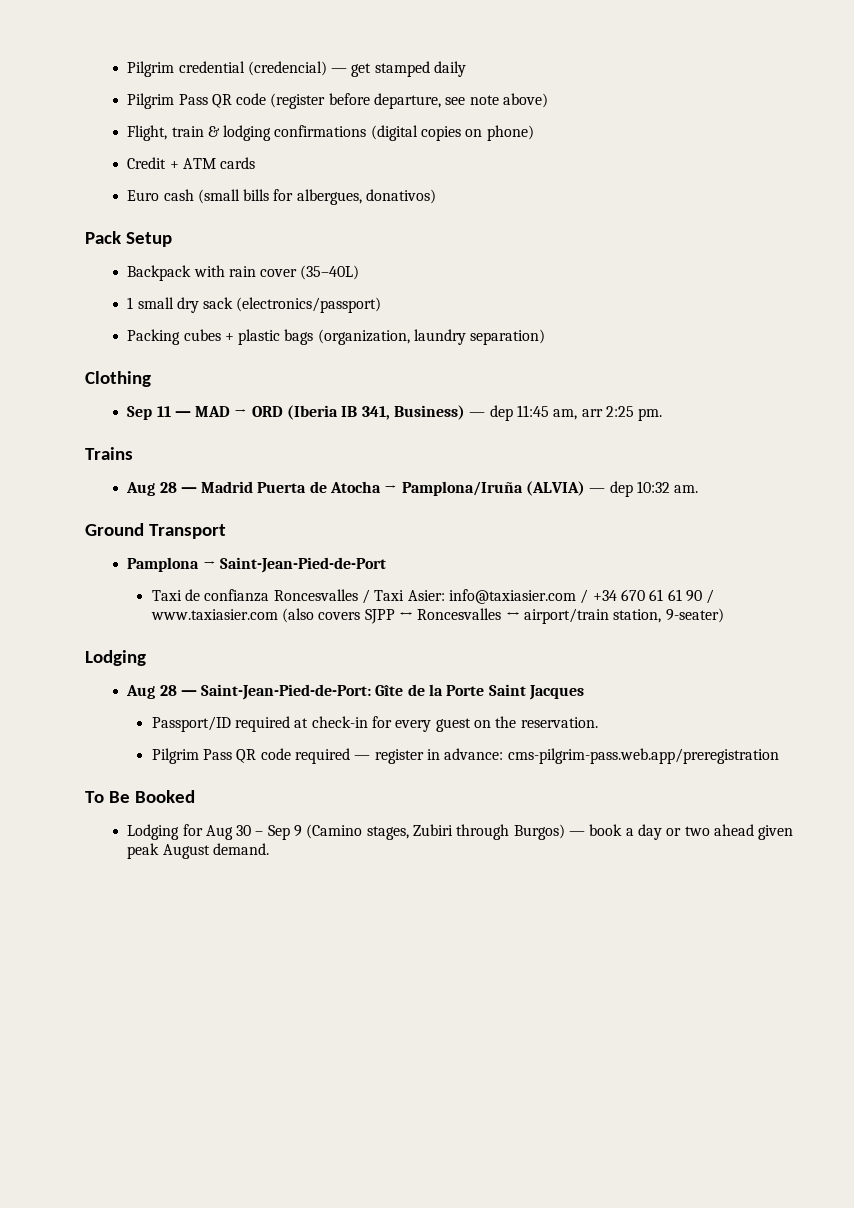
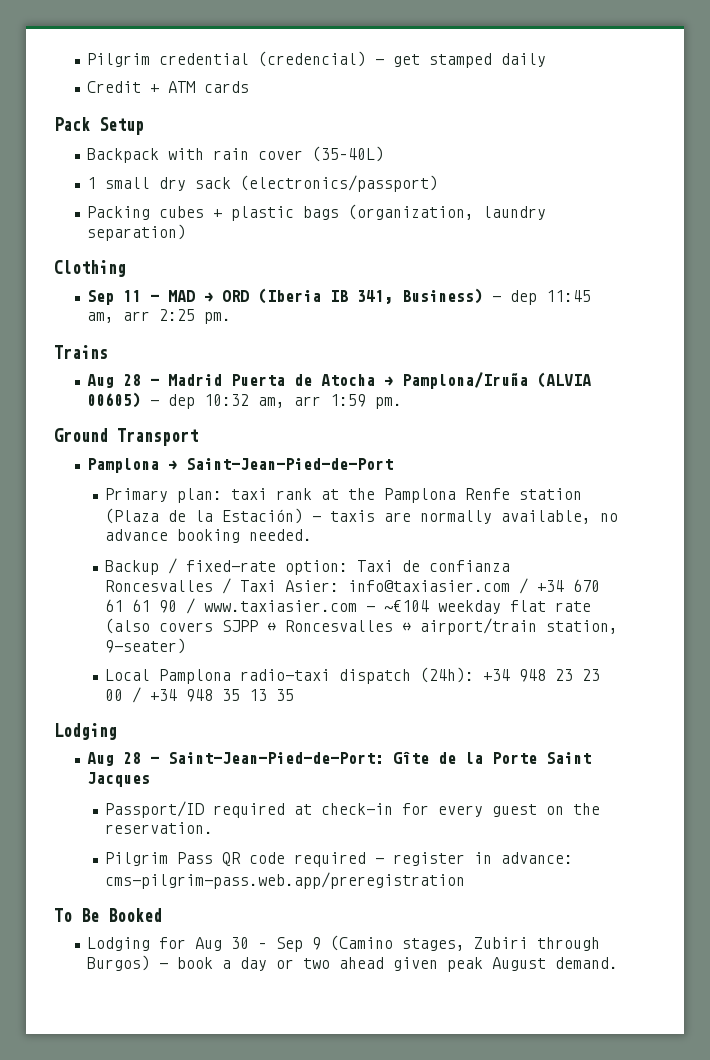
[127,93,549,109] [127,125,534,141] [127,157,256,169] [127,189,437,205] Pilgrim Pass QR code (register before departure, see note above) // Flight, train & lodging confirmations (digital copies on phone) // Credit + ATM cards // Euro cash (small bills for albergues, donativos) -> [86,81,249,93] Credit + ATM cards
[526,481,586,496] (ALVIA) -> [536,372,591,388] [86,392,141,408] (ALVIA 00605)
[674,485,699,493] am. -> [257,394,402,409] am, arr 1:59 pm.
(386, 565) none -> [105,488,583,503] [105,508,619,524] [105,529,313,543] [105,558,349,575] Primary plan: taxi rank at the Pamplona Renfe station (Plaza de la Estación) — taxis are normally available, no advance booking needed. // Backup / fixed-rate option:
(278, 614) none -> [366,600,592,614] — ~€104 weekday flat rate
(724, 615) none -> [105,667,601,684] [105,687,295,703] // Local Pamplona radio-taxi dispatch (24h): +34 948 23 23 00 / +34 948 35 13 35

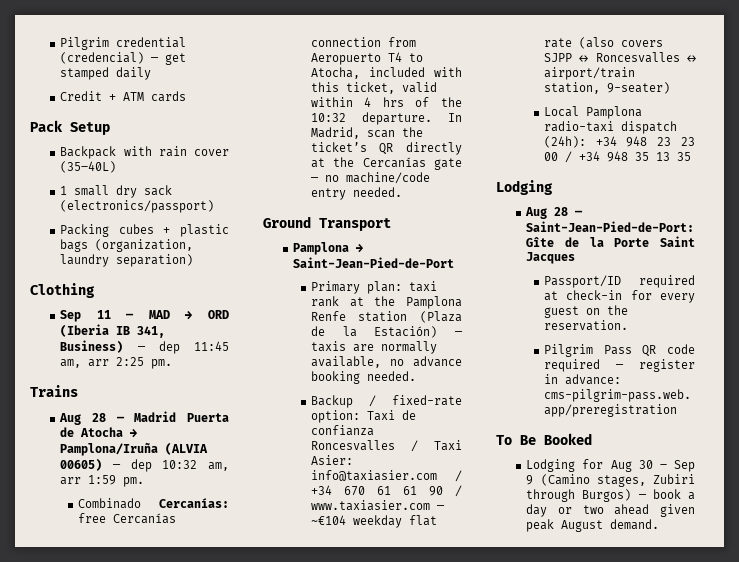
(402, 403) none -> [77,498,229,509] [77,513,176,524] [310,37,416,47] [310,52,423,65] [310,67,462,79] [310,82,437,94] [310,97,462,107] [310,112,462,125] [310,127,423,139] [310,142,462,155] [310,157,462,170] [310,172,430,184] [310,187,402,200] // Combinado Cercanías: free Cercanías connection from Aeropuerto T4 to Atocha, included with this ticket, valid within 4 hrs of the 10:32 departure. In Madrid, scan the ticket’s QR directly at the Cercanías gate — no machine/code entry needed.

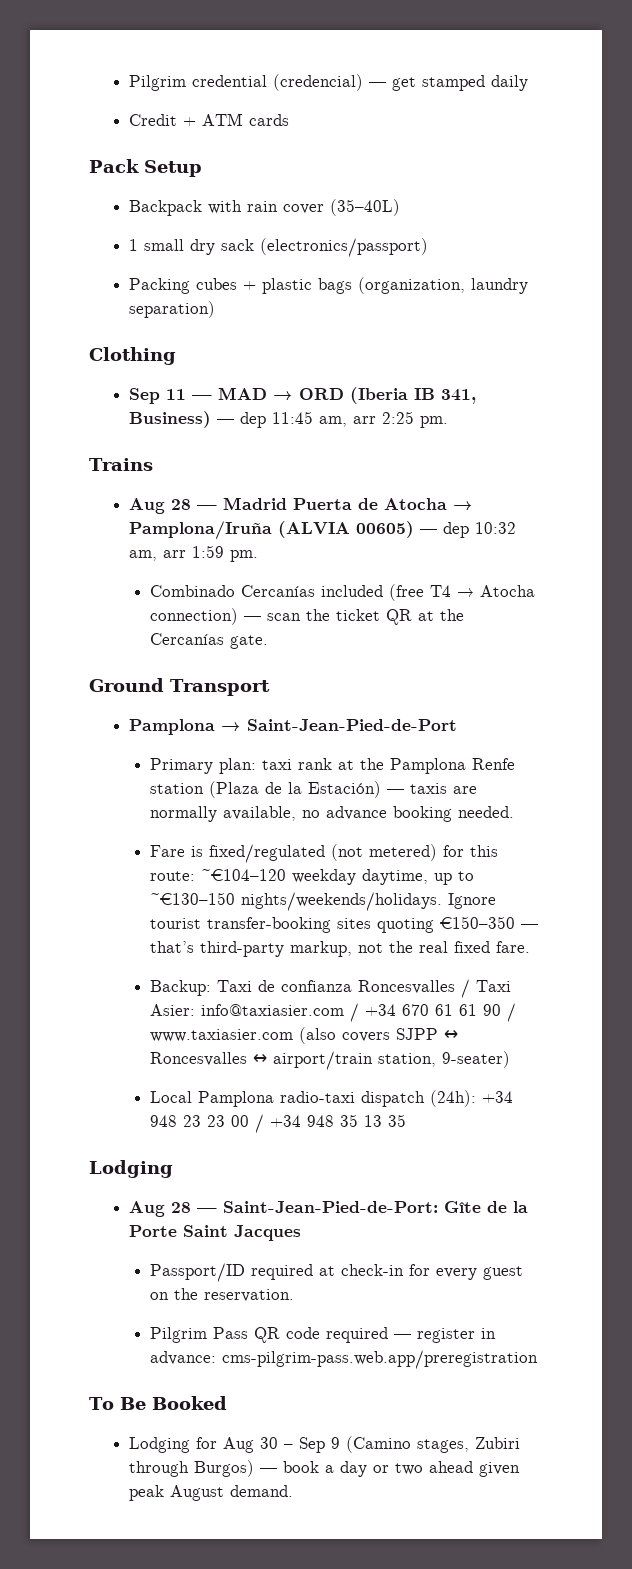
[159,498,229,508] [77,513,176,524] [310,37,416,47] [310,52,423,65] [310,67,462,79] [310,82,437,94] [310,97,462,107] [310,112,462,125] [310,127,423,139] [310,142,462,155] [310,157,462,170] [310,172,430,184] [310,187,402,200] Cercanías: free Cercanías connection from Aeropuerto T4 to Atocha, included with this ticket, valid within 4 hrs of the 10:32 departure. In Madrid, scan the ticket’s QR directly at the Cercanías gate — no machine/code entry needed. -> [241,584,536,601] [150,608,465,625] [150,633,269,649] Cercanías included (free T4 → Atocha connection) — scan the ticket QR at the Cercanías gate.
[310,395,462,408] [310,410,360,423] Backup / fixed-rate option: -> [150,844,499,863] [150,869,475,885] [150,892,497,911] [150,916,539,933] [150,941,531,957] [150,980,212,996] Fare is fixed/regulated (not metered) for this route: ~€104–120 weekday daytime, up to ~€130–150 nights/weekends/holidays. Ignore tourist transfer-booking sites quoting €150–350 — that’s third-party markup, not the real fixed fare. // Backup:
[436,505,445,510] [310,515,437,528] [543,38,572,48] — ~€104 weekday flat rate -> (294, 1035) none

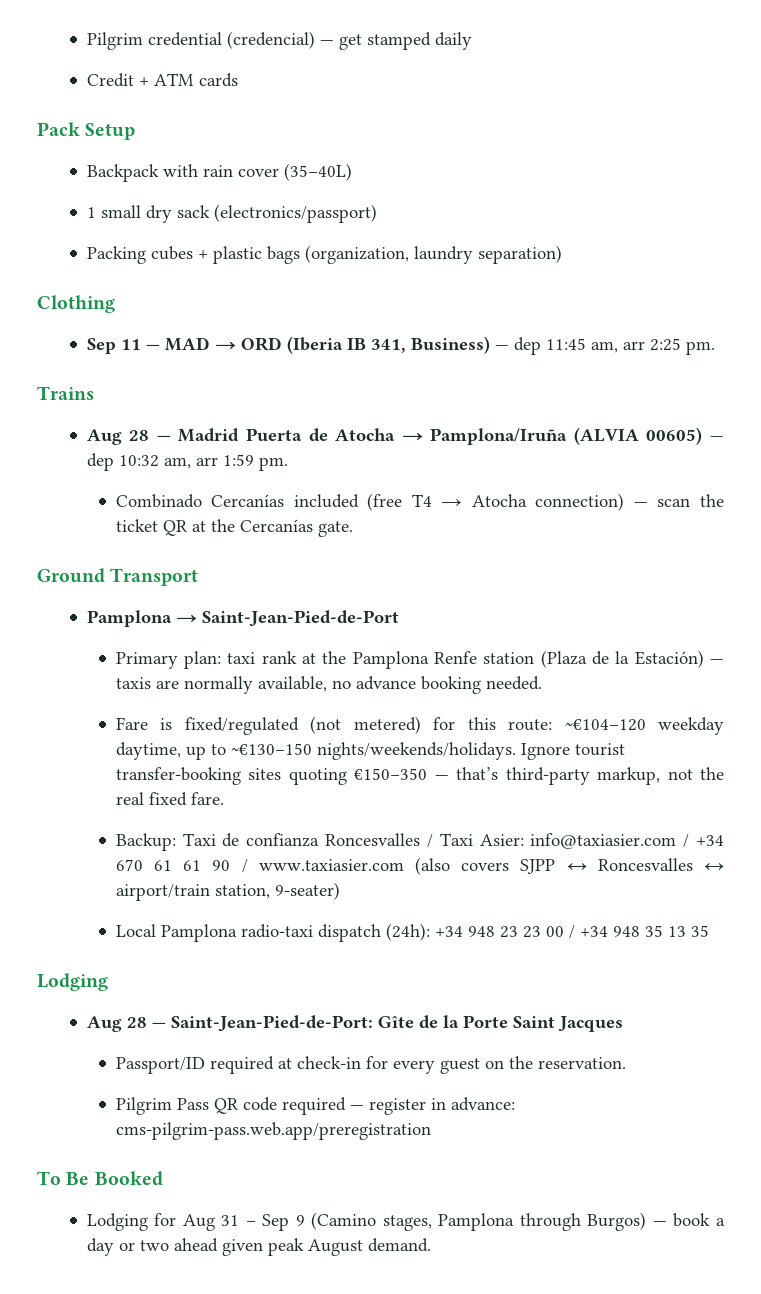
[259,1437,278,1449] 30 -> [221,1215,240,1226] 31
[474,1437,520,1449] Zubiri -> [438,1213,515,1231] Pamplona

